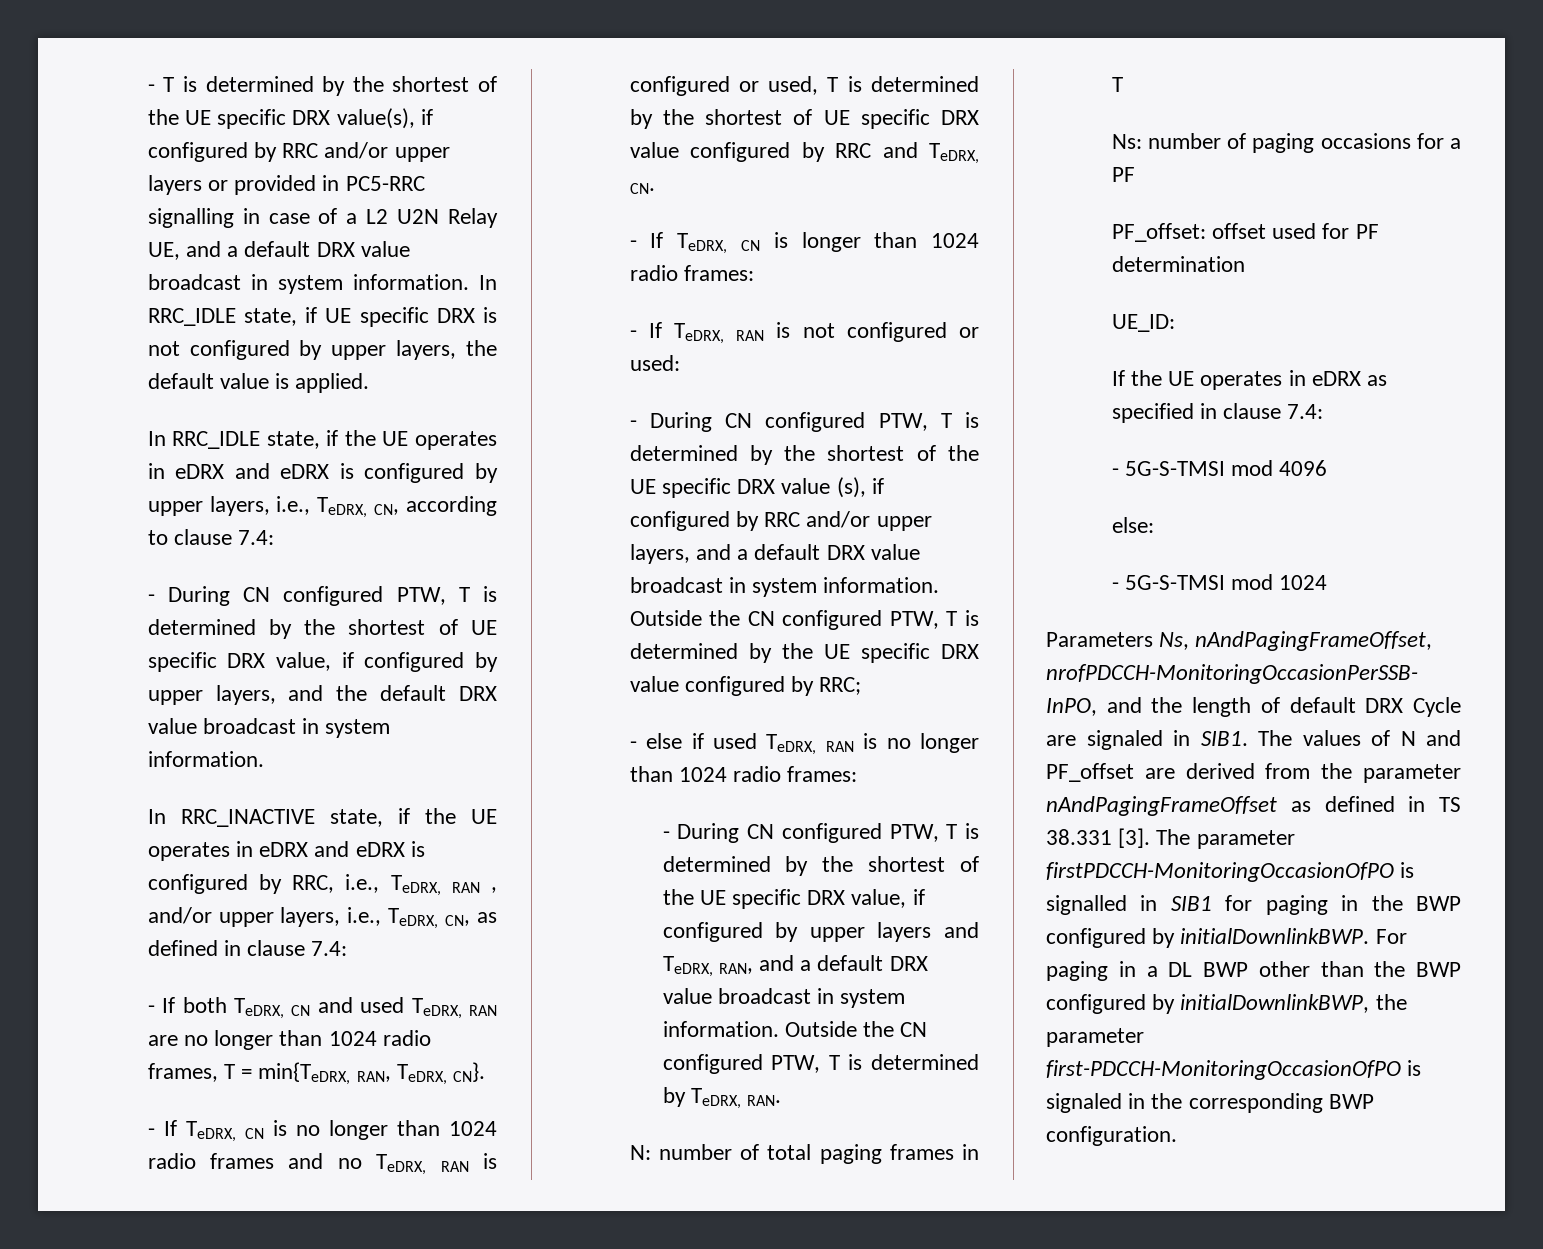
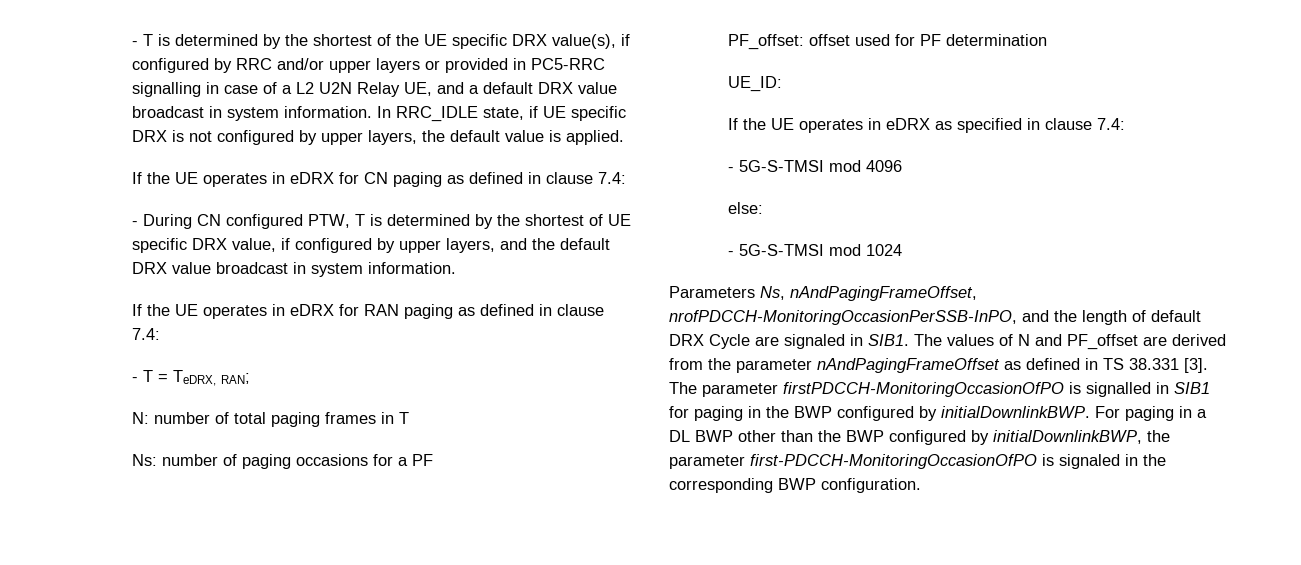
[147,430,498,450] [147,463,499,483] [147,496,497,518] [147,530,168,545] In RRC_IDLE state, if the UE operates in eDRX and eDRX is configured by upper layers, i.e., TeDRX, CN, according to -> [132,172,542,187] If the UE operates in eDRX for CN paging as defined in
[147,808,497,827] [147,841,425,861] [147,874,497,896] [147,907,498,929] [147,940,348,956] [147,997,497,1019] [147,1030,431,1050] [147,1062,485,1085] [147,1120,497,1142] [147,1153,497,1175] [629,76,979,96] [629,109,979,129] [629,142,979,164] [629,183,655,194] [629,232,979,254] [629,265,754,281] [629,322,979,344] [629,355,680,371] [629,412,979,432] [629,445,979,465] [629,477,884,498] [629,511,932,531] [629,544,920,564] [629,577,940,597] [629,610,979,630] [629,643,979,663] [629,676,862,696] [629,733,979,755] [629,766,858,782] [662,823,979,843] [662,856,979,876] [662,889,925,909] [662,922,979,942] [662,955,928,977] [662,988,906,1008] [662,1021,928,1037] [662,1054,979,1074] [662,1087,782,1109] In RRC_INACTIVE state, if the UE operates in eDRX and eDRX is configured by RRC, i.e., TeDRX, RAN , and/or upper layers, i.e., TeDRX, CN, as defined in clause 7.4: // - If both TeDRX, CN and used TeDRX, RAN are no longer than 1024 radio frames, T = min{TeDRX, RAN, TeDRX, CN}. // - If TeDRX, CN is no longer than 1024 radio frames and no TeDRX, RAN is configured or used, T is determined by the shortest of UE specific DRX value configured by RRC and TeDRX, CN. // - If TeDRX, CN is longer than 1024 radio frames: // - If TeDRX, RAN is not configured or used: // - During CN configured PTW, T is determined by the shortest of the UE specific DRX value (s), if configured by RRC and/or upper layers, and a default DRX value broadcast in system information. Outside the CN configured PTW, T is determined by the UE specific DRX value configured by RRC; // - else if used TeDRX, RAN is no longer than 1024 radio frames: // - During CN configured PTW, T is determined by the shortest of the UE specific DRX value, if configured by upper layers and TeDRX, RAN, and a default DRX value broadcast in system information. Outside the CN configured PTW, T is determined by TeDRX, RAN. -> [132,304,605,319] [132,328,161,340] [132,370,251,386] If the UE operates in eDRX for RAN paging as defined in clause 7.4: // - T = TeDRX, RAN;

